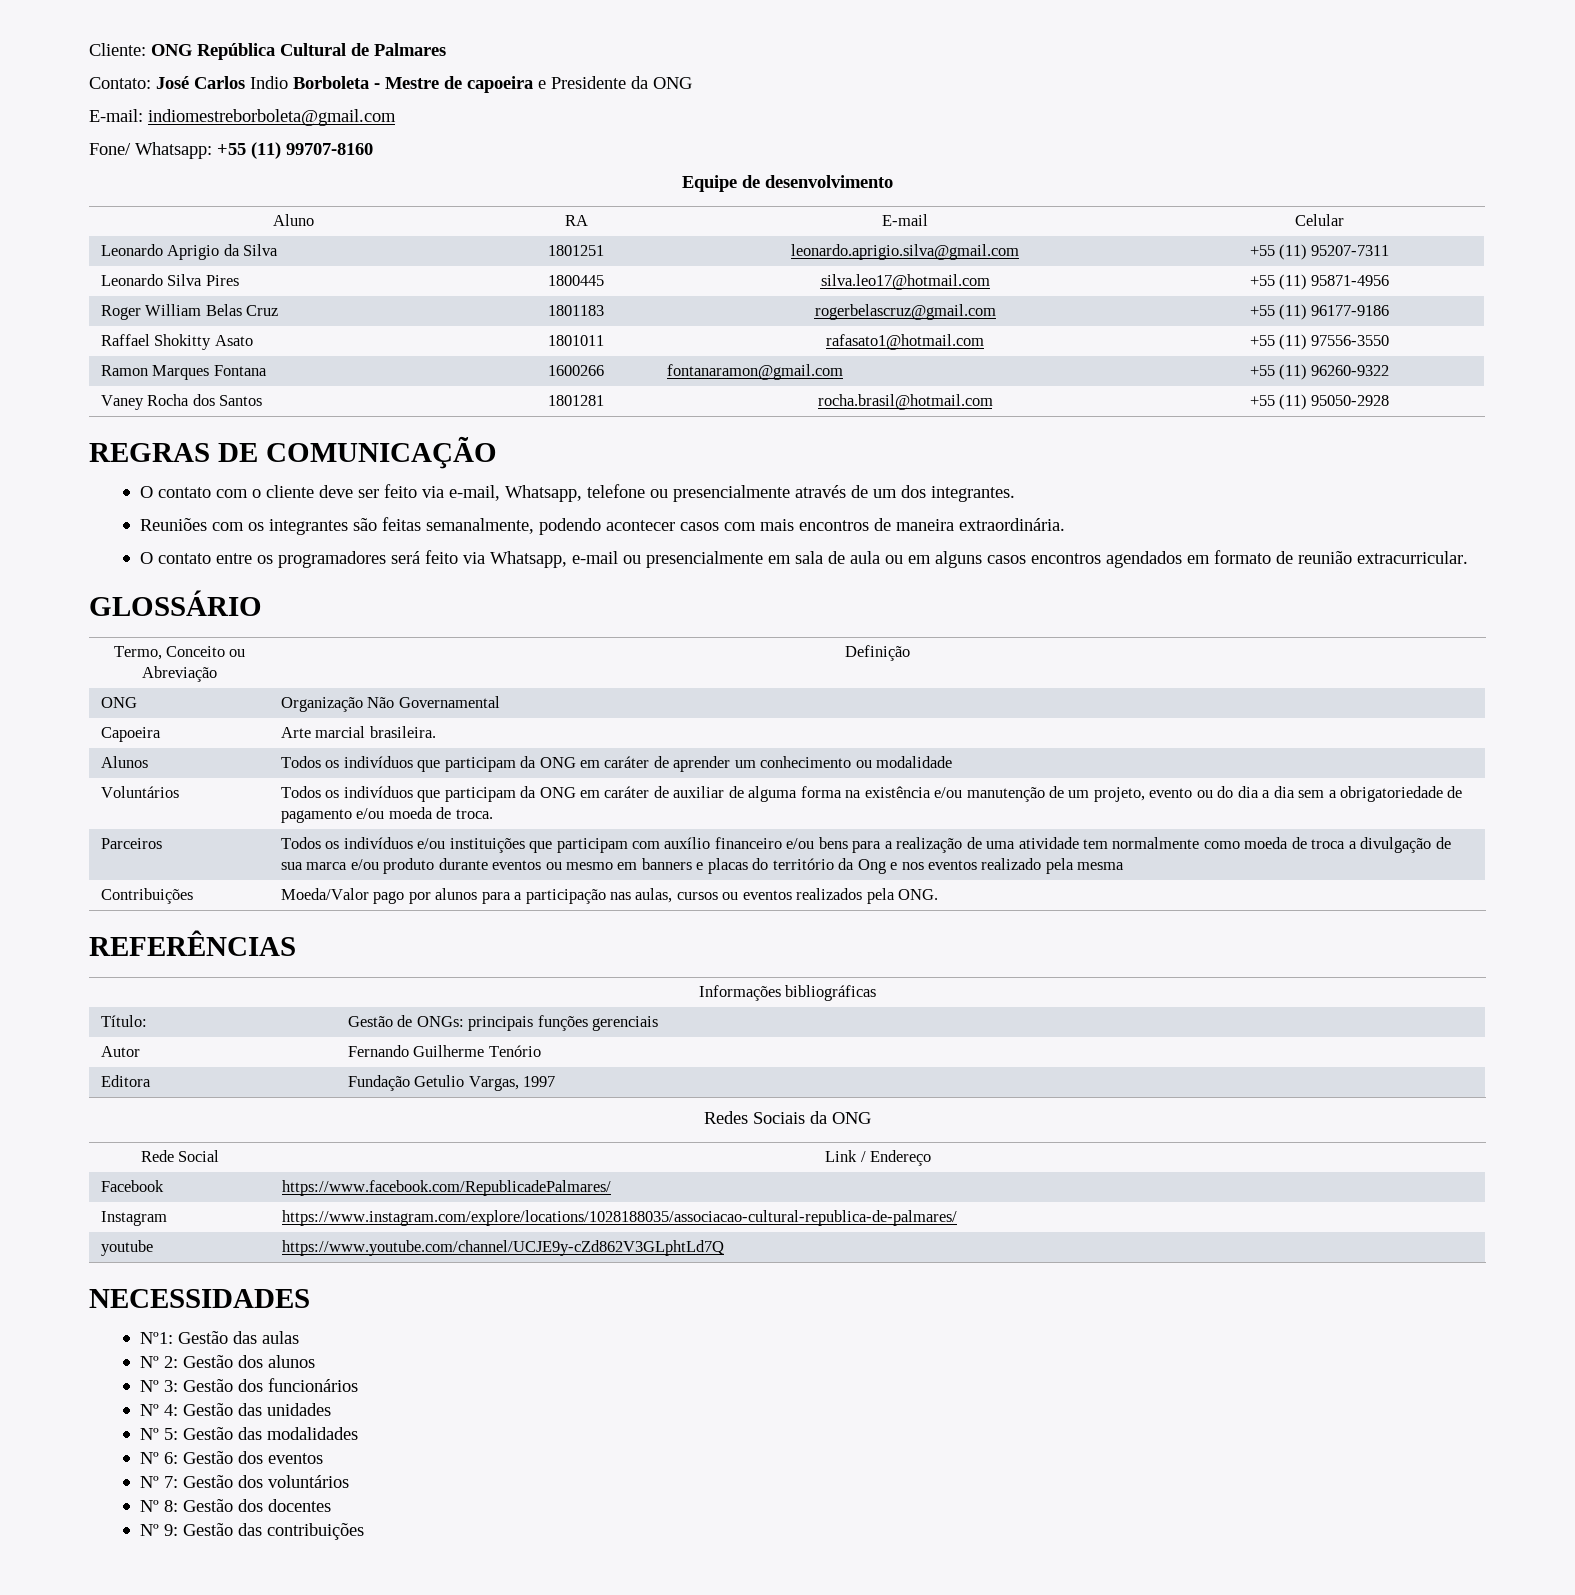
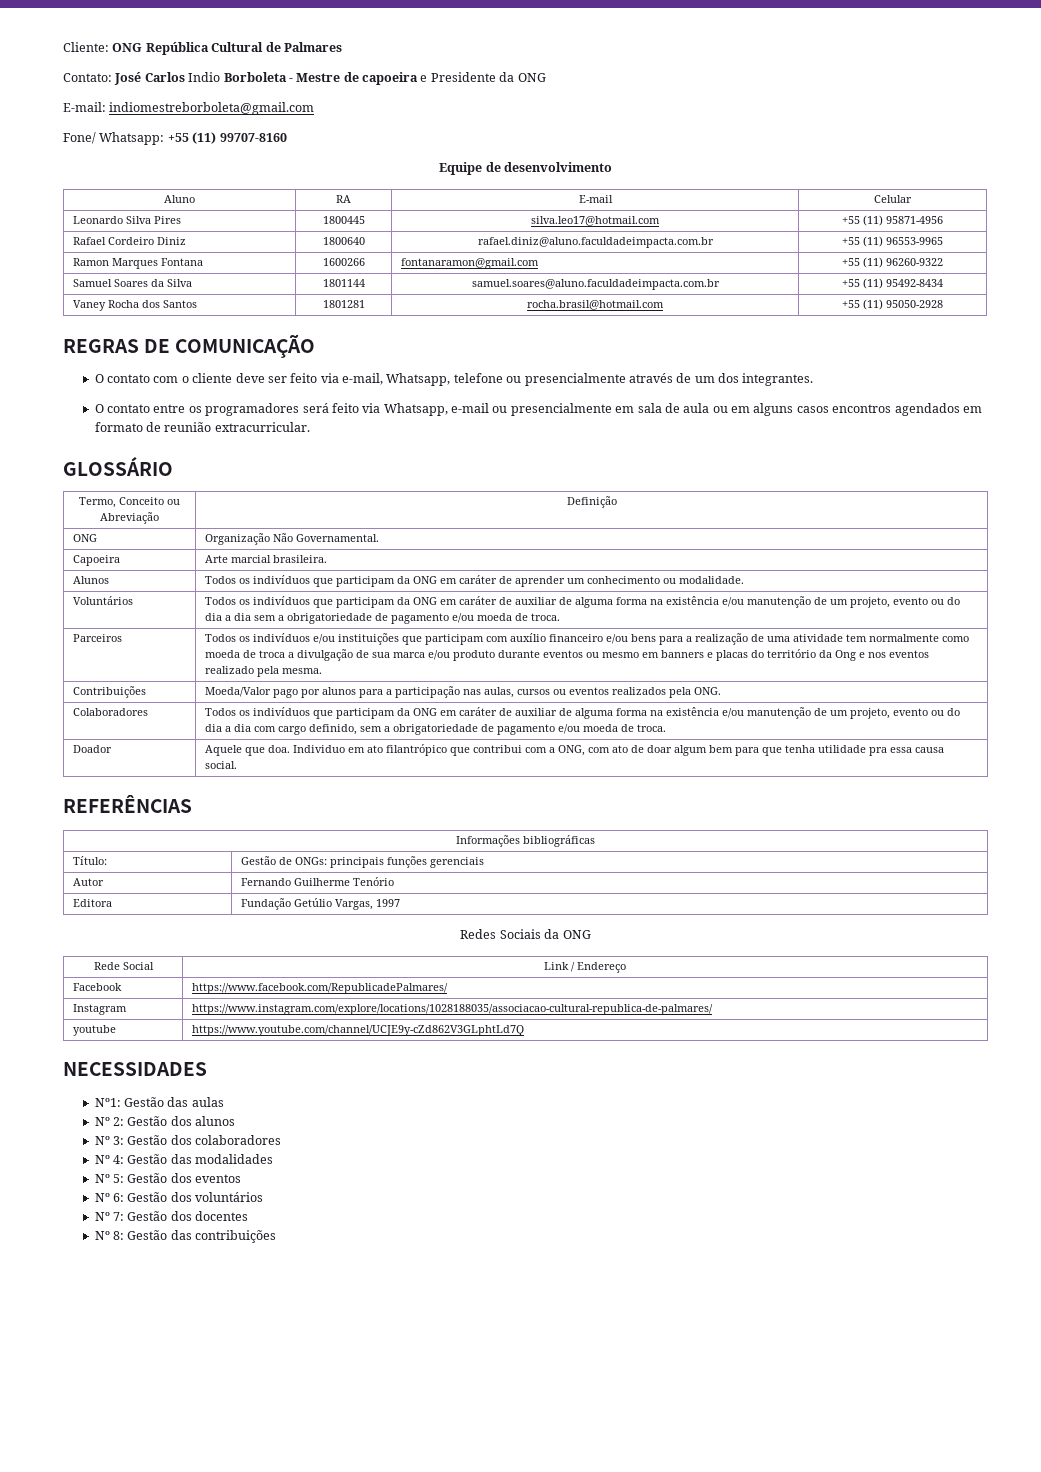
[100,244,279,260] [548,245,604,256] [791,244,1019,260] [1249,244,1390,260] // Leonardo Aprigio da Silva | 1801251 | leonardo.aprigio.silva@gmail.com | +55 (11) 95207-7311 -> (912, 199) none
[100,304,279,320] [548,305,604,316] [814,304,996,320] [1249,304,1390,320] [100,334,253,350] [548,335,604,346] [826,334,984,350] [1249,334,1390,350] Roger William Belas Cruz | 1801183 | rogerbelascruz@gmail.com | +55 (11) 96177-9186 // Raffael Shokitty Asato | 1801011 | rafasato1@hotmail.com | +55 (11) 97556-3550 -> [72,237,186,245] [322,237,365,245] [477,237,714,248] [842,236,943,247] Rafael Cordeiro Diniz | 1800640 | rafael.diniz@aluno.faculdadeimpacta.com.br | +55 (11) 96553-9965
(1390, 370) none -> [72,279,192,287] [322,279,365,287] [471,279,720,290] [842,278,943,289] // Samuel Soares da Silva | 1801144 | samuel.soares@aluno.faculdadeimpacta.com.br | +55 (11) 95492-8434
[139,517,1065,535] // Reuniões com os integrantes são feitas semanalmente, podendo acontecer casos com mais encontros de maneira extraordinária. -> (814, 379) none
[398,696,500,708] Governamental -> [295,534,379,542] Governamental.
[876,756,953,768] modalidade -> [678,576,744,584] modalidade.
[1077,862,1125,870] mesma -> [281,668,322,674] mesma.
(939, 894) none -> [72,708,148,716] [204,707,960,719] [204,724,666,735] [72,745,112,753] [204,744,944,756] [204,761,237,769] // Colaboradores | Todos os indivíduos que participam da ONG em caráter de auxiliar de alguma forma na existência e/ou manutenção de um projeto, evento ou do dia a dia com cargo definido, sem a obrigatoriedade de pagamento e/ou moeda de troca. // Doador | Aquele que doa. Individuo em ato filantrópico que contribui com a ONG, com ato de doar algum bem para que tenha utilidade pra essa causa social.
[414,1075,465,1087] Getulio -> [293,898,332,907] Getúlio
[267,1378,358,1392] funcionários -> [195,1135,282,1145] colaboradores
[266,1403,331,1416] unidades -> [195,1154,274,1164] modalidades
[237,1427,358,1440] das modalidades -> [170,1173,242,1183] dos eventos
[267,1453,323,1464] eventos -> [195,1192,264,1202] voluntários
[267,1475,349,1488] voluntários -> [195,1211,249,1221] docentes
[237,1499,331,1512] [139,1523,233,1536] dos docentes // Nº 9: Gestão -> (168, 1235) none

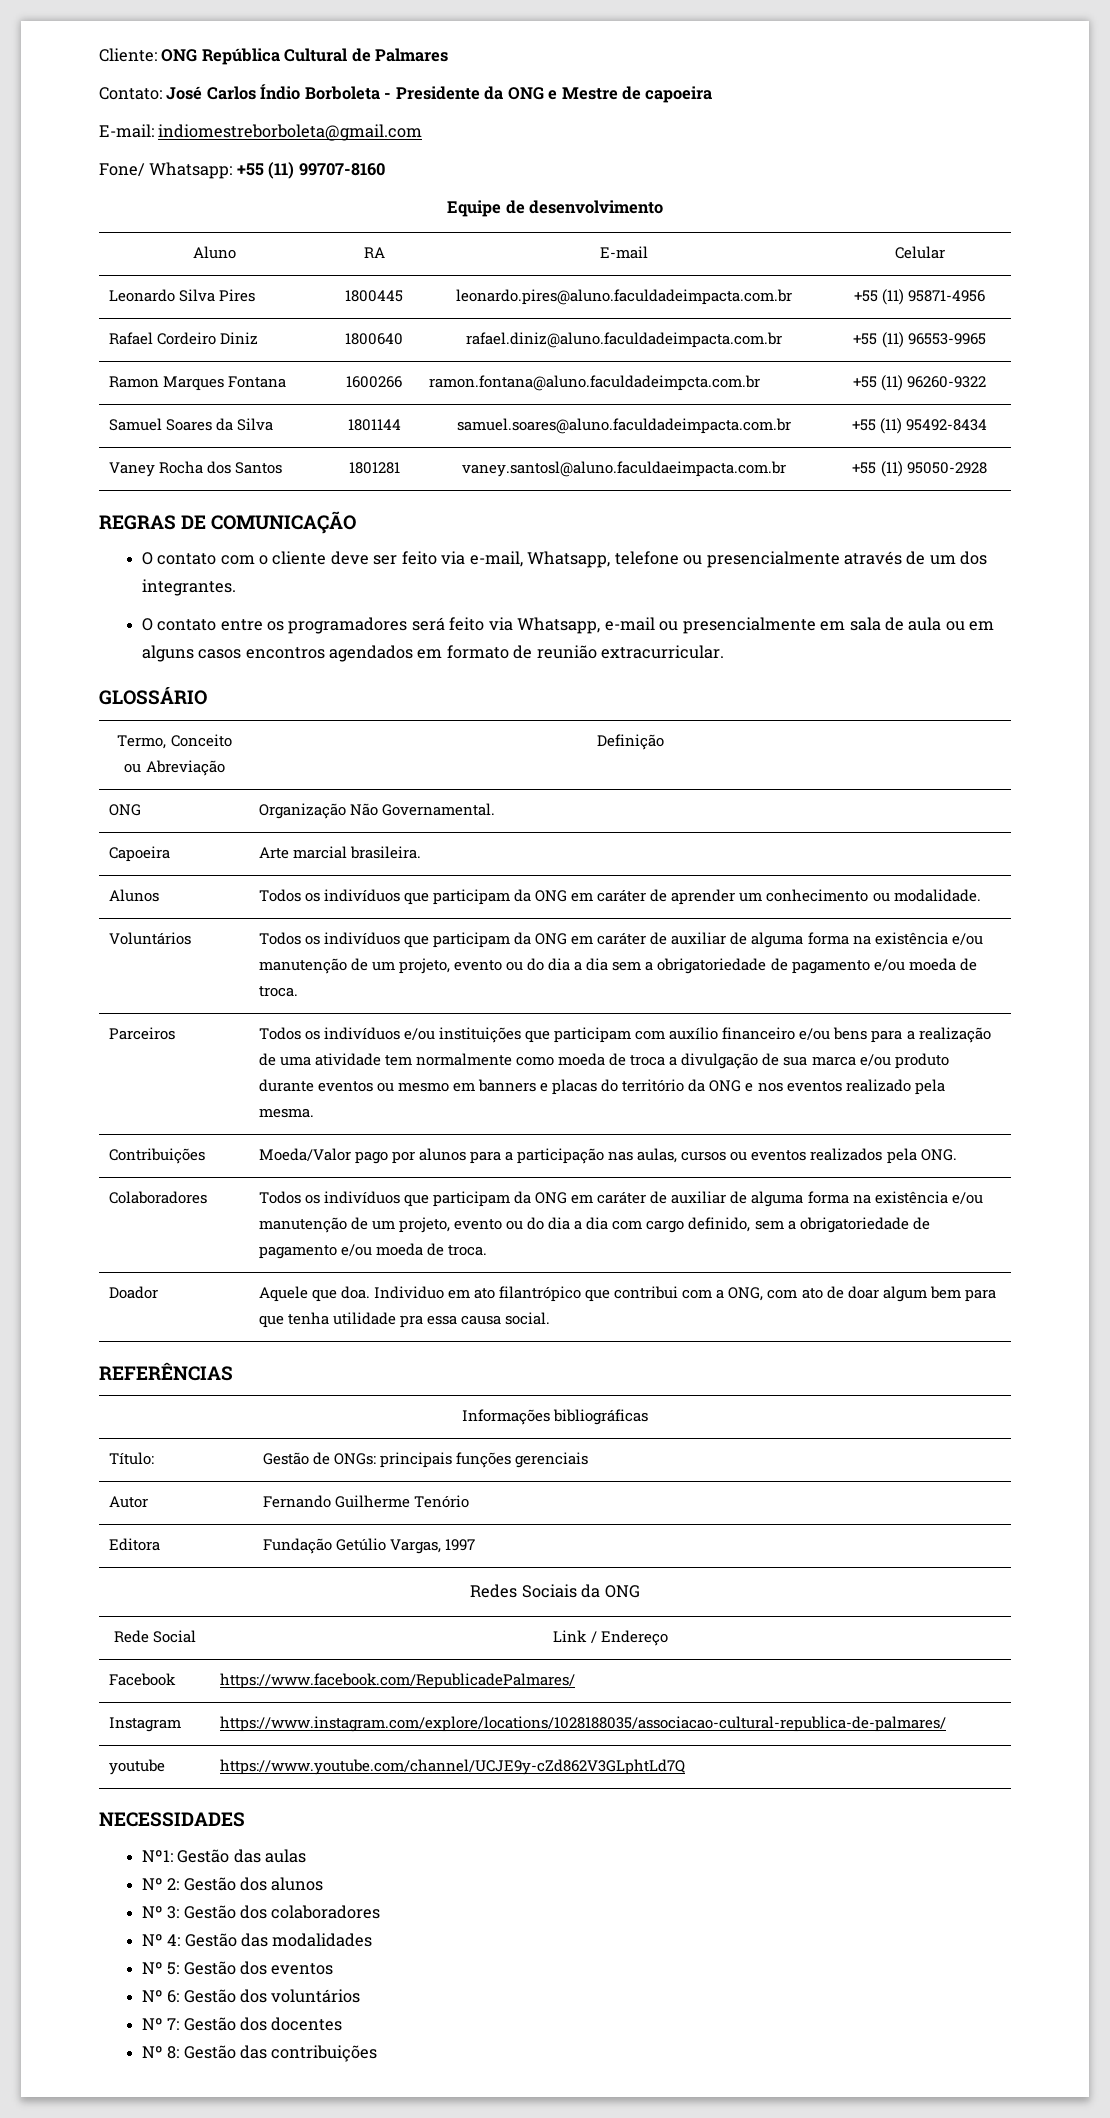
[188,72,221,82] Indio -> [260,84,301,100] Índio
(293, 80) none -> [395,86,558,100] Presidente da ONG e
[420,72,546,82] e Presidente da ONG -> (713, 94) none
[531,216,660,226] silva.leo17@hotmail.com -> [456,289,792,305] leonardo.pires@aluno.faculdadeimpacta.com.br
[400,258,539,269] fontanaramon@gmail.com -> [428,375,760,391] ramon.fontana@aluno.faculdadeimpcta.com.br
[527,300,664,310] rocha.brasil@hotmail.com -> [462,461,786,477] vaney.santosl@aluno.faculdaeimpacta.com.br
[834,650,856,661] Ong -> [709,1080,742,1092] ONG

